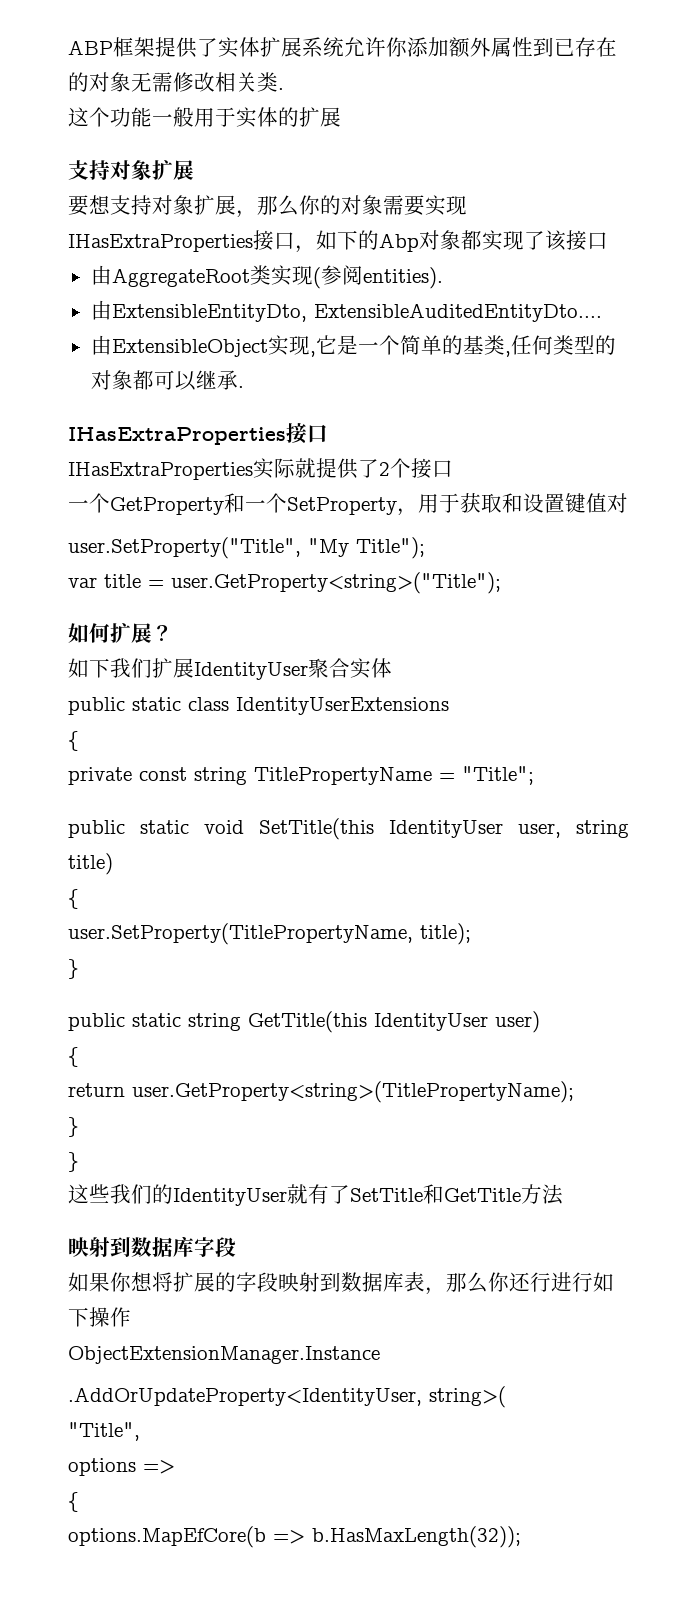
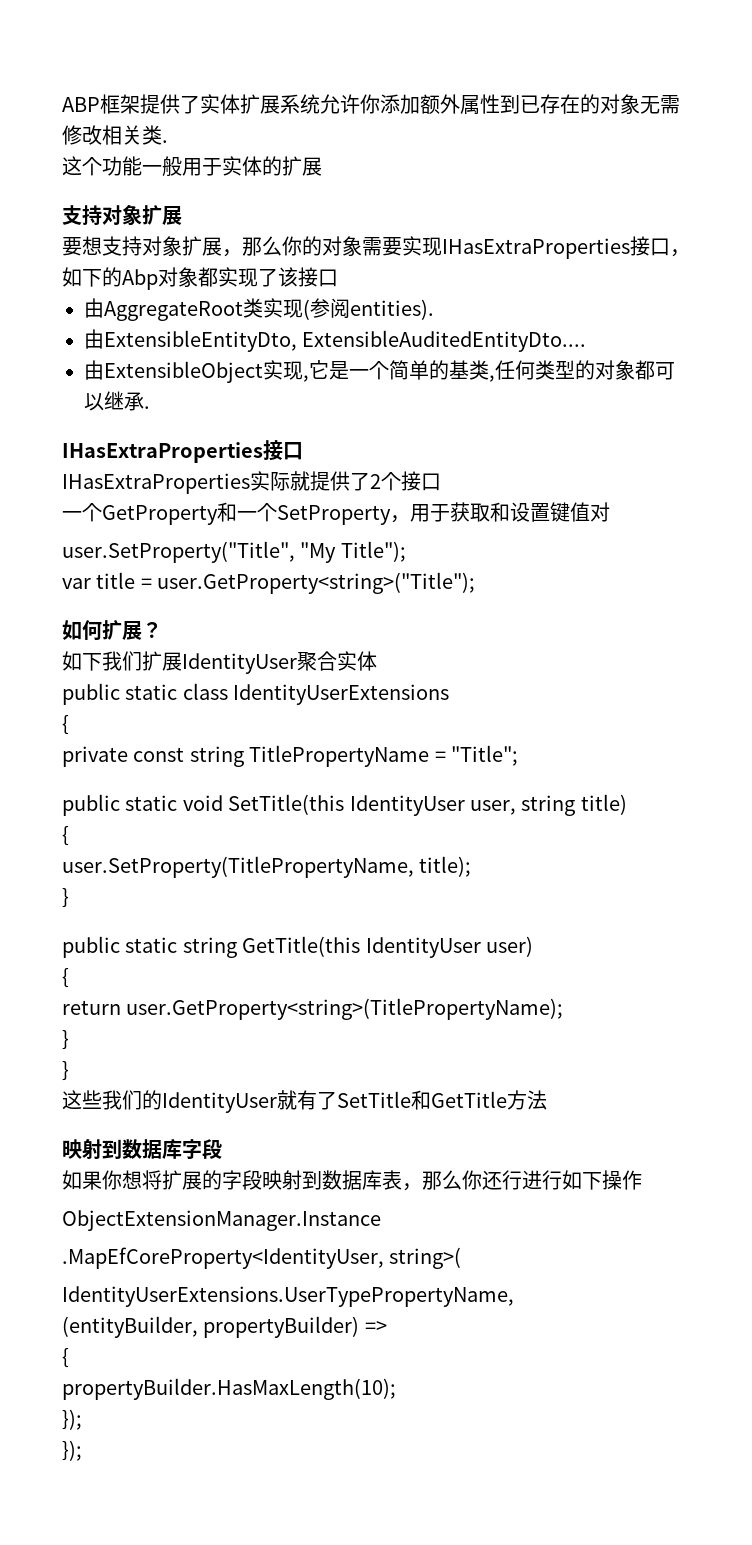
[68,1387,422,1406] .AddOrUpdateProperty<IdentityUser, -> [62,1247,384,1269] .MapEfCoreProperty<IdentityUser,
[68,1422,140,1441] [68,1458,136,1476] "Title", // options -> [62,1286,514,1307] [62,1316,360,1338] IdentityUserExtensions.UserTypePropertyName, // (entityBuilder, propertyBuilder)
[68,1526,521,1548] options.MapEfCore(b => b.HasMaxLength(32)); -> [62,1378,396,1400] [62,1409,82,1430] [62,1440,82,1461] propertyBuilder.HasMaxLength(10); // }); // });

